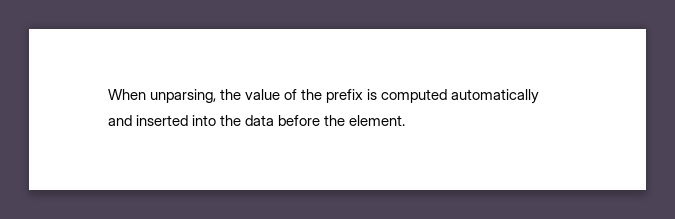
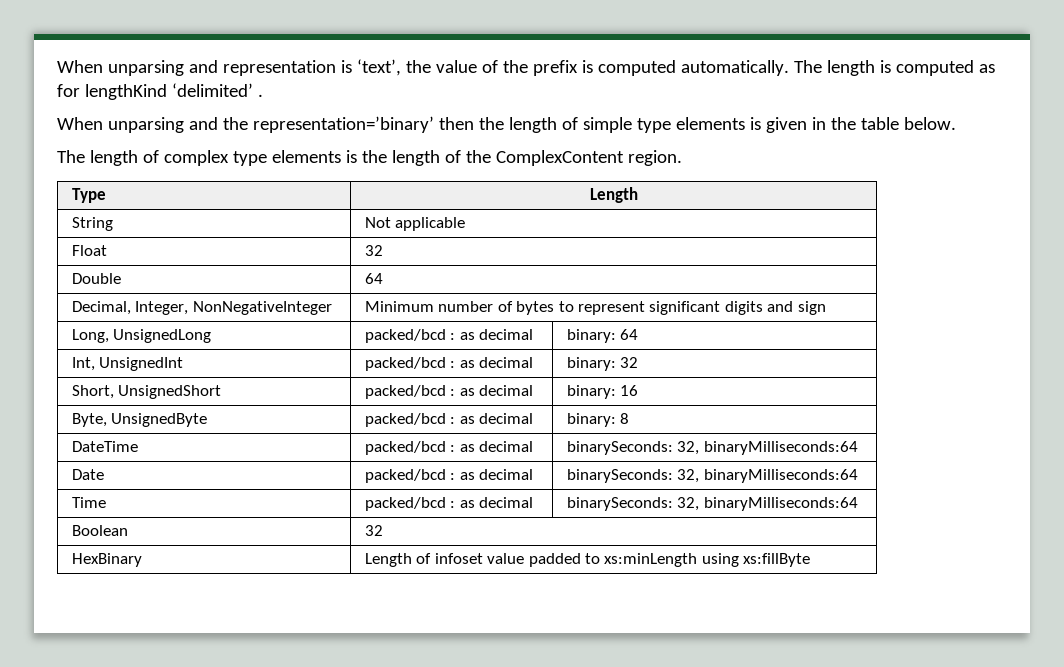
[108,89,217,103] When unparsing, -> [57,59,401,76] When unparsing and representation is ‘text’,
[451,89,540,104] [108,115,406,126] automatically and inserted into the data before the element. -> [680,60,995,76] [57,83,263,100] [57,116,956,133] [57,150,682,166] [71,188,106,203] [589,187,638,203] [71,217,113,231] [364,217,466,231] [71,245,107,256] [364,245,383,256] [71,273,121,284] [364,273,383,284] [71,301,332,315] [364,301,826,315] [71,329,212,343] [364,329,534,343] [566,329,639,343] [71,357,184,371] [364,357,534,371] [566,357,639,371] [71,385,222,399] [364,385,534,399] [566,385,639,399] [71,413,208,427] [364,413,534,427] [566,413,630,427] [71,441,138,452] [364,441,534,455] [566,441,858,455] [71,469,104,480] [364,469,534,483] [566,469,858,483] [71,497,106,508] [364,497,534,511] [566,497,858,511] [71,525,128,536] [364,525,383,536] [71,553,142,567] [364,553,811,567] automatically. The length is computed as for lengthKind ‘delimited’ . // When unparsing and the representation=’binary’ then the length of simple type elements is given in the table below. // The length of complex type elements is the length of the ComplexContent region. // Type | Length // String | Not applicable // Float | 32 // Double | 64 // Decimal, Integer, NonNegativeInteger | Minimum number of bytes to represent significant digits and sign // Long, UnsignedLong | packed/bcd : as decimal | binary: 64 // Int, UnsignedInt | packed/bcd : as decimal | binary: 32 // Short, UnsignedShort | packed/bcd : as decimal | binary: 16 // Byte, UnsignedByte | packed/bcd : as decimal | binary: 8 // DateTime | packed/bcd : as decimal | binarySeconds: 32, binaryMilliseconds:64 // Date | packed/bcd : as decimal | binarySeconds: 32, binaryMilliseconds:64 // Time | packed/bcd : as decimal | binarySeconds: 32, binaryMilliseconds:64 // Boolean | 32 // HexBinary | Length of infoset value padded to xs:minLength using xs:fillByte

